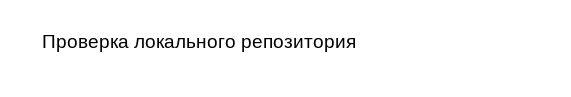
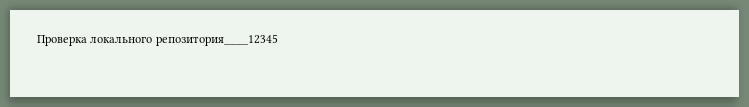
[241,38,357,52] репозитория -> [155,34,278,46] репозитория____12345

